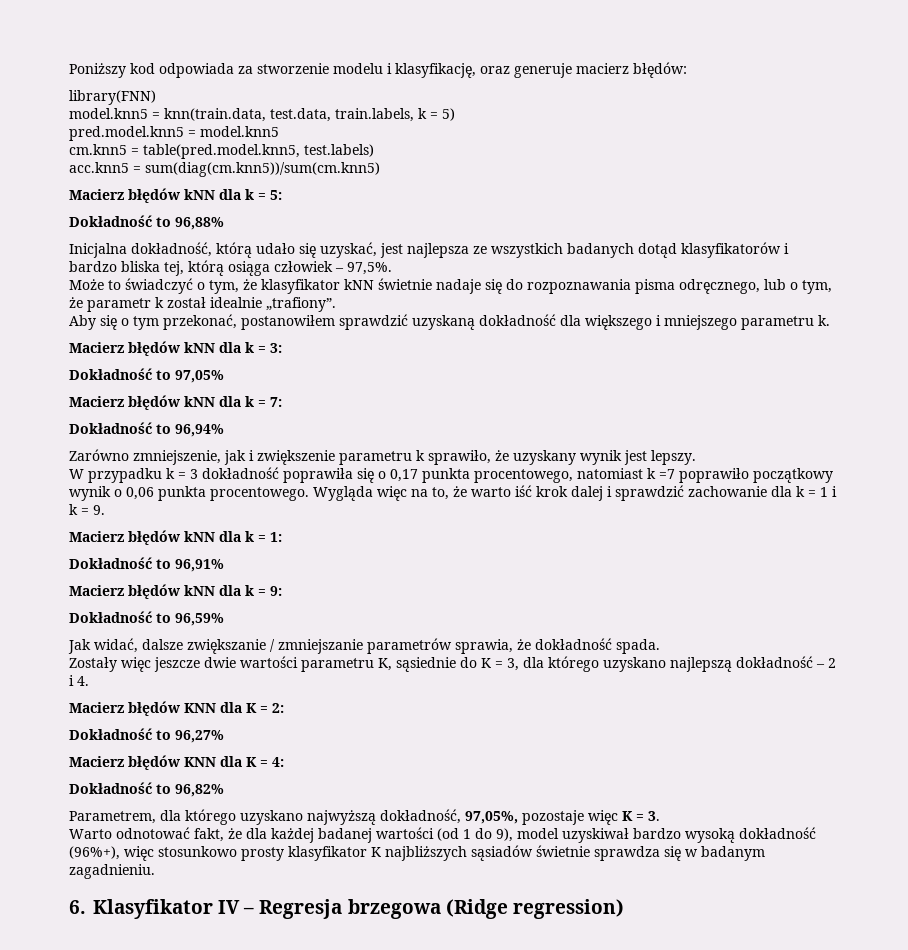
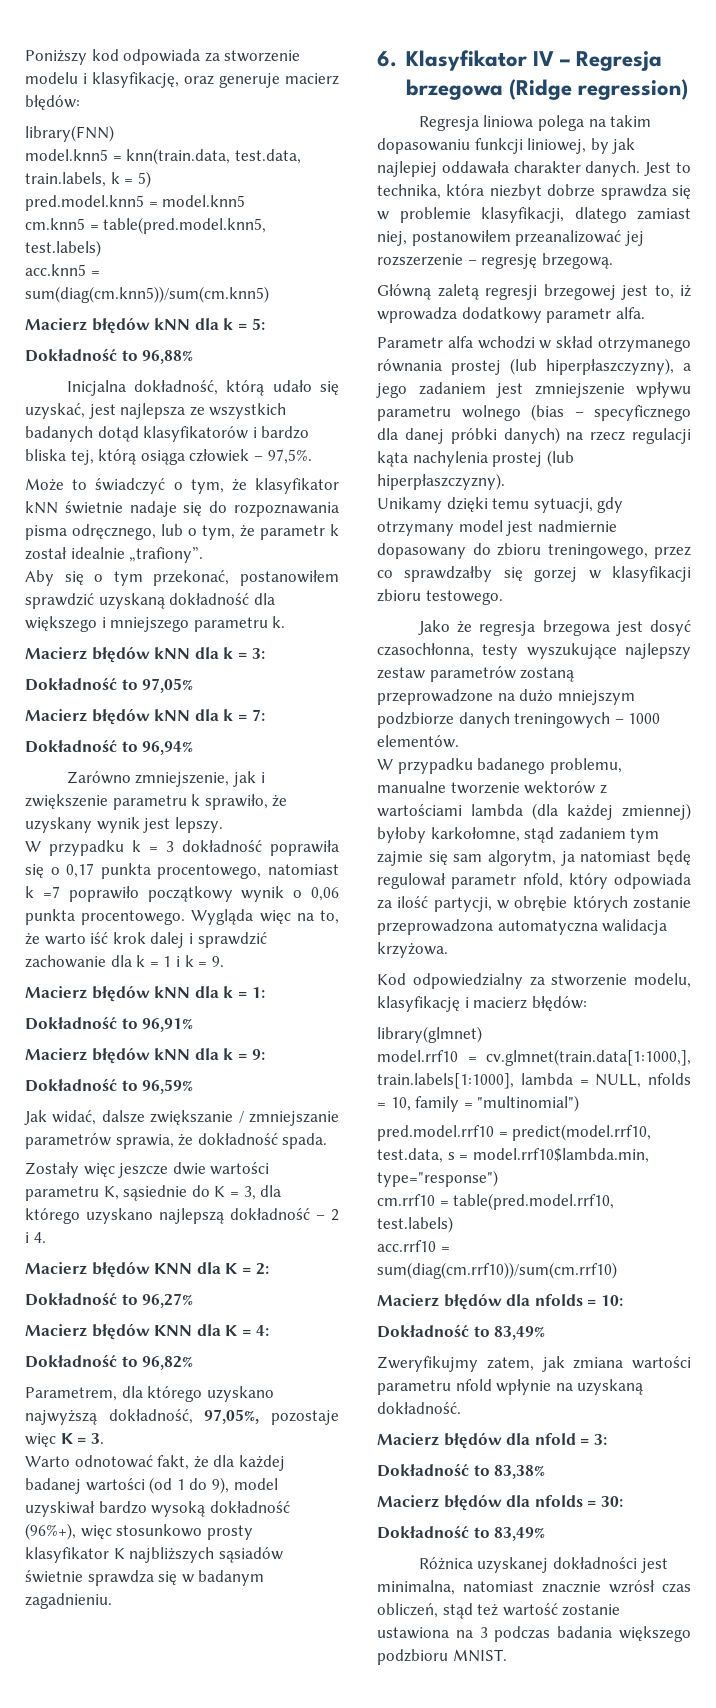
(624, 909) none -> [418,115,652,131] [377,138,636,154] [377,161,691,177] [377,184,691,200] [377,207,691,223] [377,230,644,246] [377,253,613,269] [377,284,691,300] [377,307,645,323] [377,336,691,352] [377,358,691,375] [376,382,691,398] [377,404,691,421] [377,427,691,444] [377,450,574,467] [377,473,505,490] [377,497,624,513] [377,520,617,536] [377,543,691,559] [377,566,691,582] [377,589,503,605] [417,620,691,636] [377,643,691,659] [377,666,575,682] [377,689,635,705] [377,712,661,728] [377,735,459,748] [377,758,622,774] [377,781,607,794] [377,803,691,820] [377,827,660,843] [377,850,691,866] [377,873,691,889] [377,896,691,912] [377,919,668,935] [377,942,448,958] [377,973,691,989] [377,996,587,1012] [377,1026,482,1043] [377,1049,691,1066] [377,1073,691,1089] [377,1095,580,1112] [377,1124,652,1141] [377,1148,649,1163] [377,1170,498,1187] [377,1193,615,1210] [377,1216,453,1233] [377,1240,450,1252] [377,1262,617,1279] [377,1293,623,1310] [377,1324,546,1340] [377,1356,691,1372] [377,1379,644,1395] [377,1402,461,1414] [377,1432,607,1449] [377,1463,546,1479] [377,1494,623,1511] [377,1525,546,1541] [418,1557,668,1573] [377,1580,691,1595] [377,1603,621,1619] [377,1626,691,1642] [377,1649,507,1665] // Regresja liniowa polega na takim dopasowaniu funkcji liniowej, by jak najlepiej oddawała charakter danych. Jest to technika, która niezbyt dobrze sprawdza się w problemie klasyfikacji, dlatego zamiast niej, postanowiłem przeanalizować jej rozszerzenie – regresję brzegową. // Główną zaletą regresji brzegowej jest to, iż wprowadza dodatkowy parametr alfa. // Parametr alfa wchodzi w skład otrzymanego równania prostej (lub hiperpłaszczyzny), a jego zadaniem jest zmniejszenie wpływu parametru wolnego (bias – specyficznego dla danej próbki danych) na rzecz regulacji kąta nachylenia prostej (lub hiperpłaszczyzny). // Unikamy dzięki temu sytuacji, gdy otrzymany model jest nadmiernie dopasowany do zbioru treningowego, przez co sprawdzałby się gorzej w klasyfikacji zbioru testowego. // Jako że regresja brzegowa jest dosyć czasochłonna, testy wyszukujące najlepszy zestaw parametrów zostaną przeprowadzone na dużo mniejszym podzbiorze danych treningowych – 1000 elementów. // W przypadku badanego problemu, manualne tworzenie wektorów z wartościami lambda (dla każdej zmiennej) byłoby karkołomne, stąd zadaniem tym zajmie się sam algorytm, ja natomiast będę regulował parametr nfold, który odpowiada za ilość partycji, w obrębie których zostanie przeprowadzona automatyczna walidacja krzyżowa. // Kod odpowiedzialny za stworzenie modelu, klasyfikację i macierz błędów: // library(glmnet) // model.rrf10 = cv.glmnet(train.data[1:1000,], train.labels[1:1000], lambda = NULL, nfolds = 10, family = "multinomial") // pred.model.rrf10 = predict(model.rrf10, test.data, s = model.rrf10$lambda.min, type="response") // cm.rrf10 = table(pred.model.rrf10, test.labels) // acc.rrf10 = sum(diag(cm.rrf10))/sum(cm.rrf10) // Macierz błędów dla nfolds = 10: // Dokładność to 83,49% // Zweryfikujmy zatem, jak zmiana wartości parametru nfold wpłynie na uzyskaną dokładność. // Macierz błędów dla nfold = 3: // Dokładność to 83,38% // Macierz błędów dla nfolds = 30: // Dokładność to 83,49% // Różnica uzyskanej dokładności jest minimalna, natomiast znacznie wzrósł czas obliczeń, stąd też wartość zostanie ustawiona na 3 podczas badania większego podzbioru MNIST.

